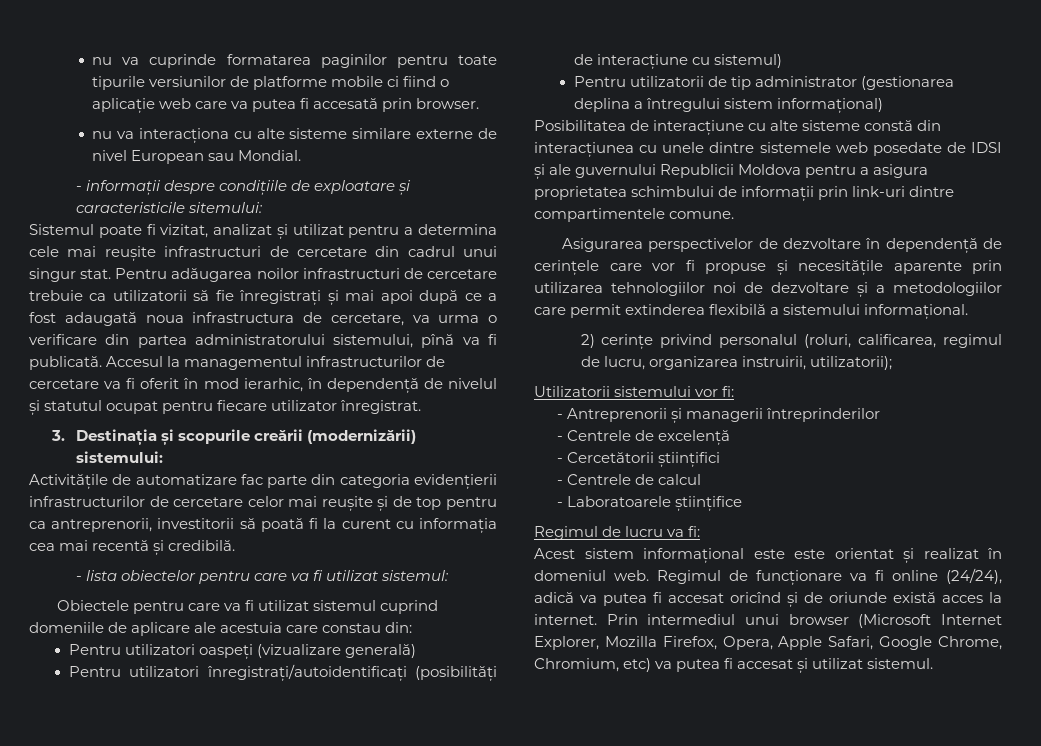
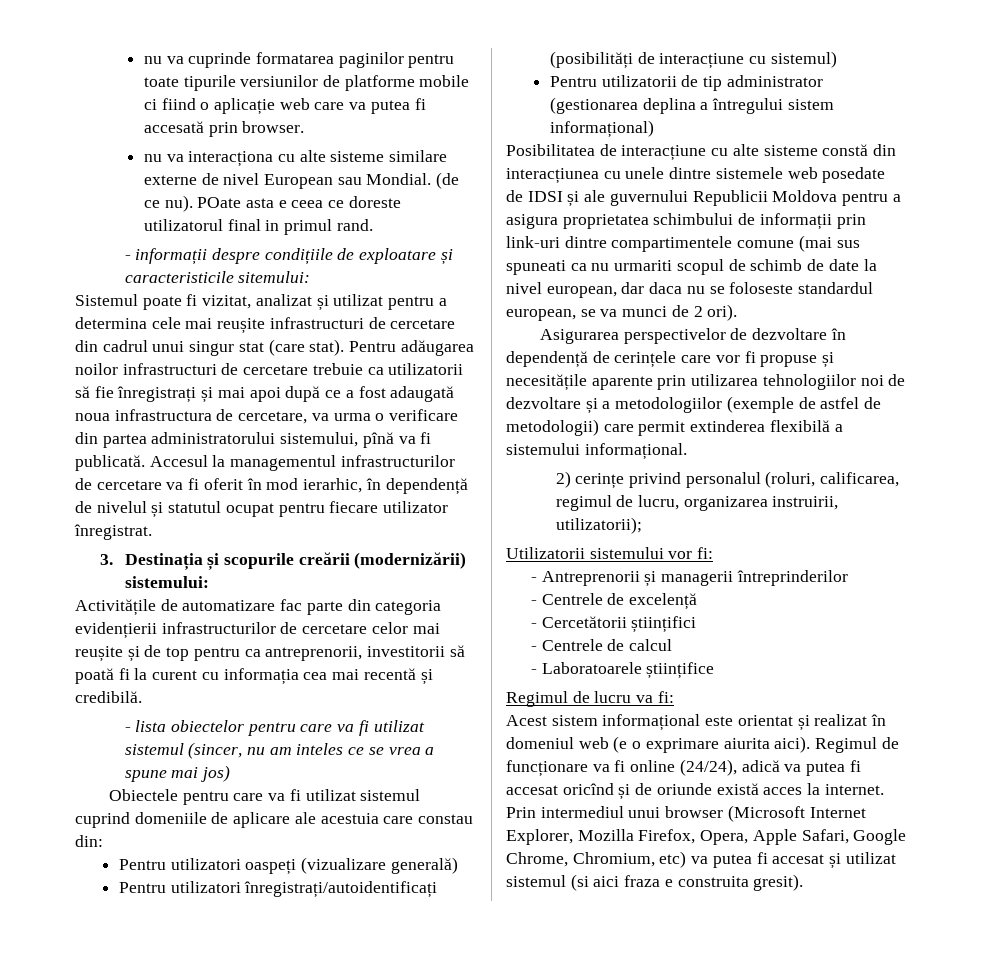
(302, 155) none -> [436,172,460,189] [143,195,401,212] [143,219,373,235] (de ce nu). POate asta e ceea ce doreste utilizatorul final in primul rand.
[80,269,112,279] stat. -> [238,339,345,356] stat (care stat).
[380,570,449,581] sistemul: -> [124,742,435,759] [124,765,231,782] sistemul (sincer, nu am inteles ce se vrea a spune mai jos)
[669,211,735,219] comune. -> [737,235,860,252] [506,259,877,275] [506,282,874,298] [506,304,738,321] comune (mai sus spuneati ca nu urmariti scopul de schimb de date la nivel european, dar daca nu se foloseste standardul european, se va munci de 2 ori).
(1002, 289) none -> [726,396,882,413] [506,419,599,436] (exemple de astfel de metodologii)
[794,549,825,559] este -> (734, 721) none
[614,570,649,581] web. -> [578,736,811,753] web (e o exprimare aiurita aici).
[867,658,934,669] sistemul. -> [506,874,804,891] sistemul (si aici fraza e construita gresit).

